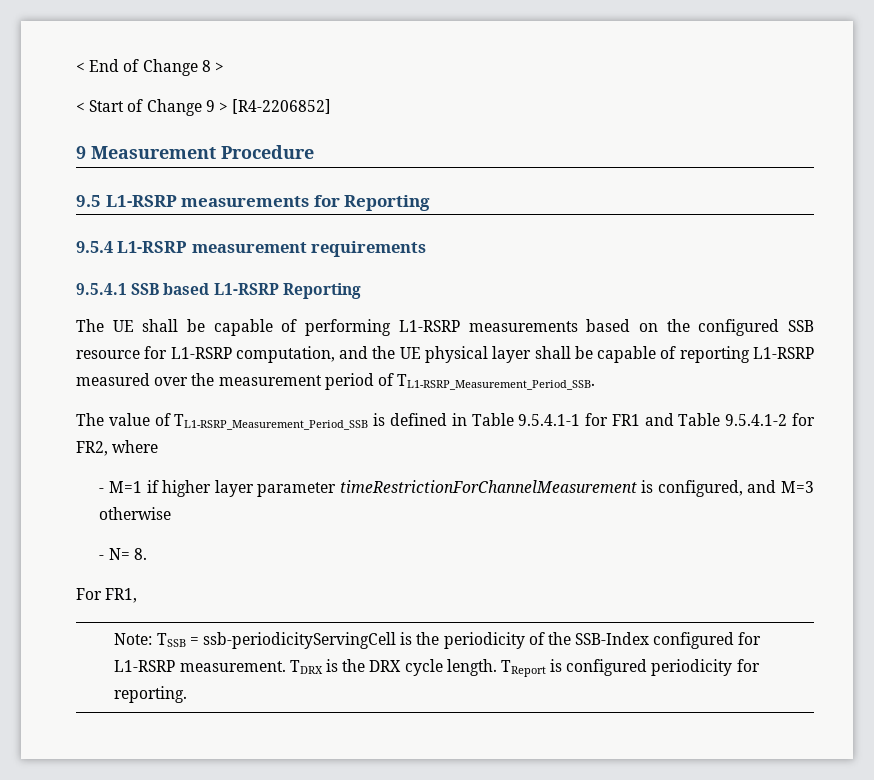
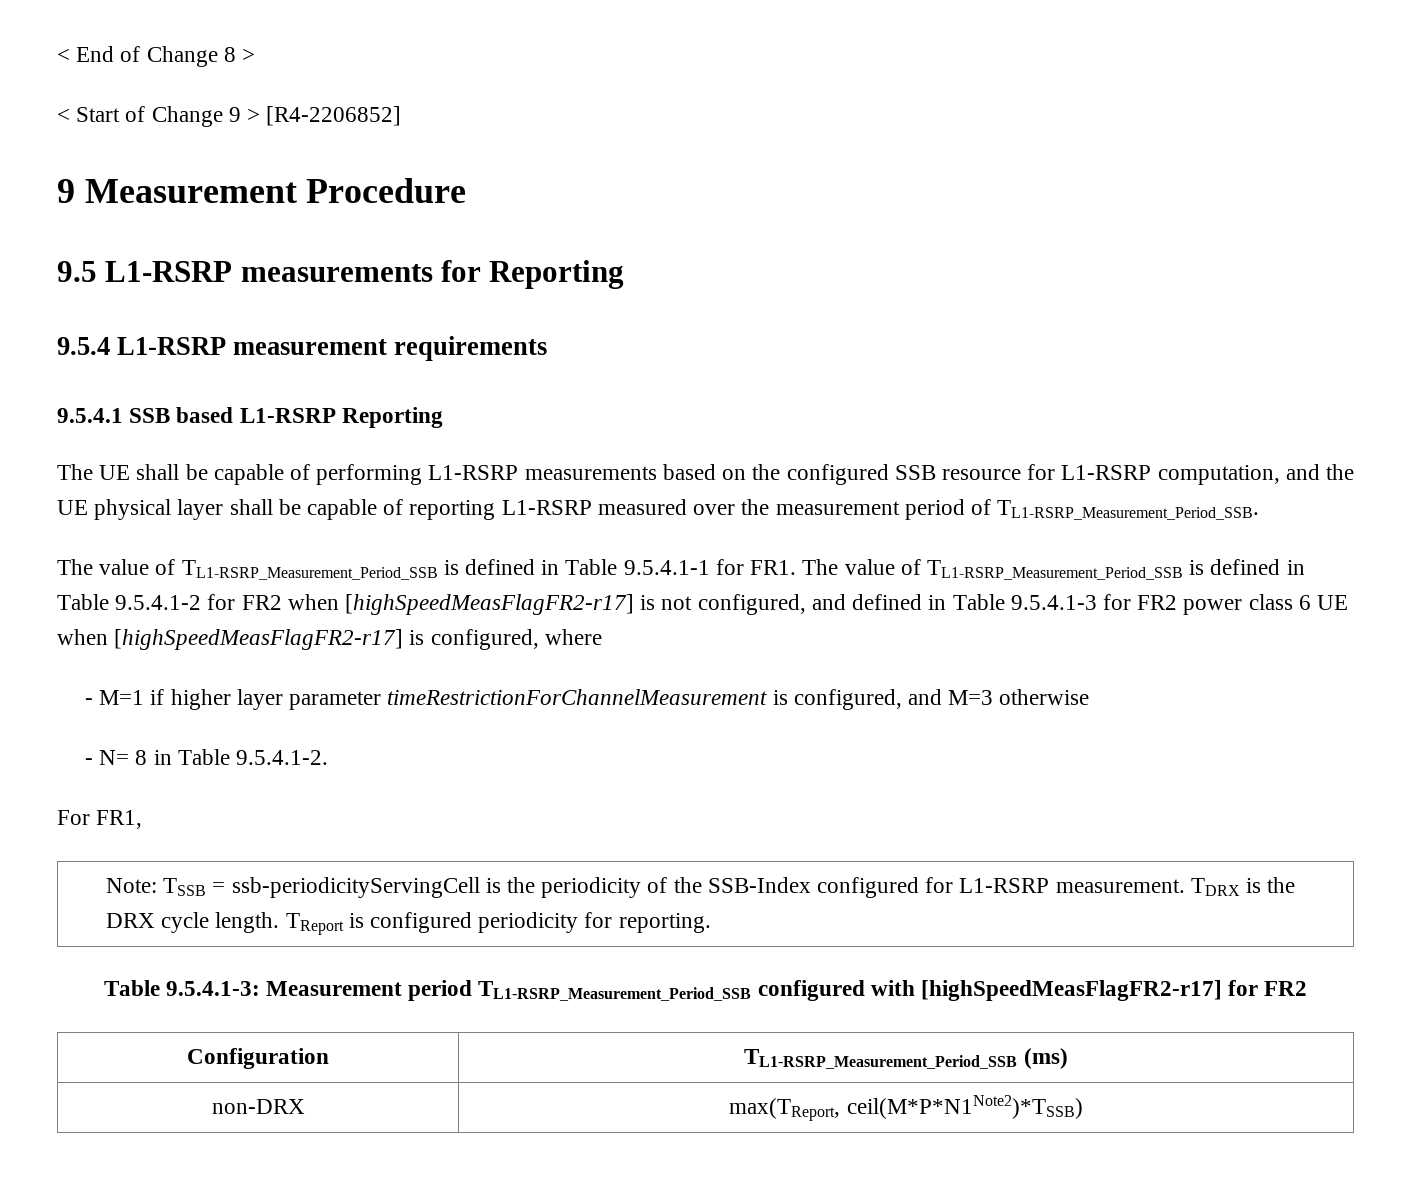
[611,413,816,426] [76,441,108,456] FR1 and Table 9.5.4.1-2 for FR2, -> [750,559,1305,580] [57,594,1348,615] [57,629,539,650] FR1. The value of TL1-RSRP_Measurement_Period_SSB is defined in Table 9.5.4.1-2 for FR2 when [highSpeedMeasFlagFR2-r17] is not configured, and defined in Table 9.5.4.1-3 for FR2 power class 6 UE when [highSpeedMeasFlagFR2-r17] is configured,
[133,548,147,560] 8. -> [135,749,329,765] 8 in Table 9.5.4.1-2.
(188, 694) none -> [103,980,1308,1001] [187,1048,329,1069] [744,1048,1068,1069] [211,1099,305,1114] [729,1095,1083,1121] // Table 9.5.4.1-3: Measurement period TL1-RSRP_Measurement_Period_SSB configured with [highSpeedMeasFlagFR2-r17] for FR2 // Configuration | TL1-RSRP_Measurement_Period_SSB (ms) // non-DRX | max(TReport, ceil(M*P*N1Note2)*TSSB)

